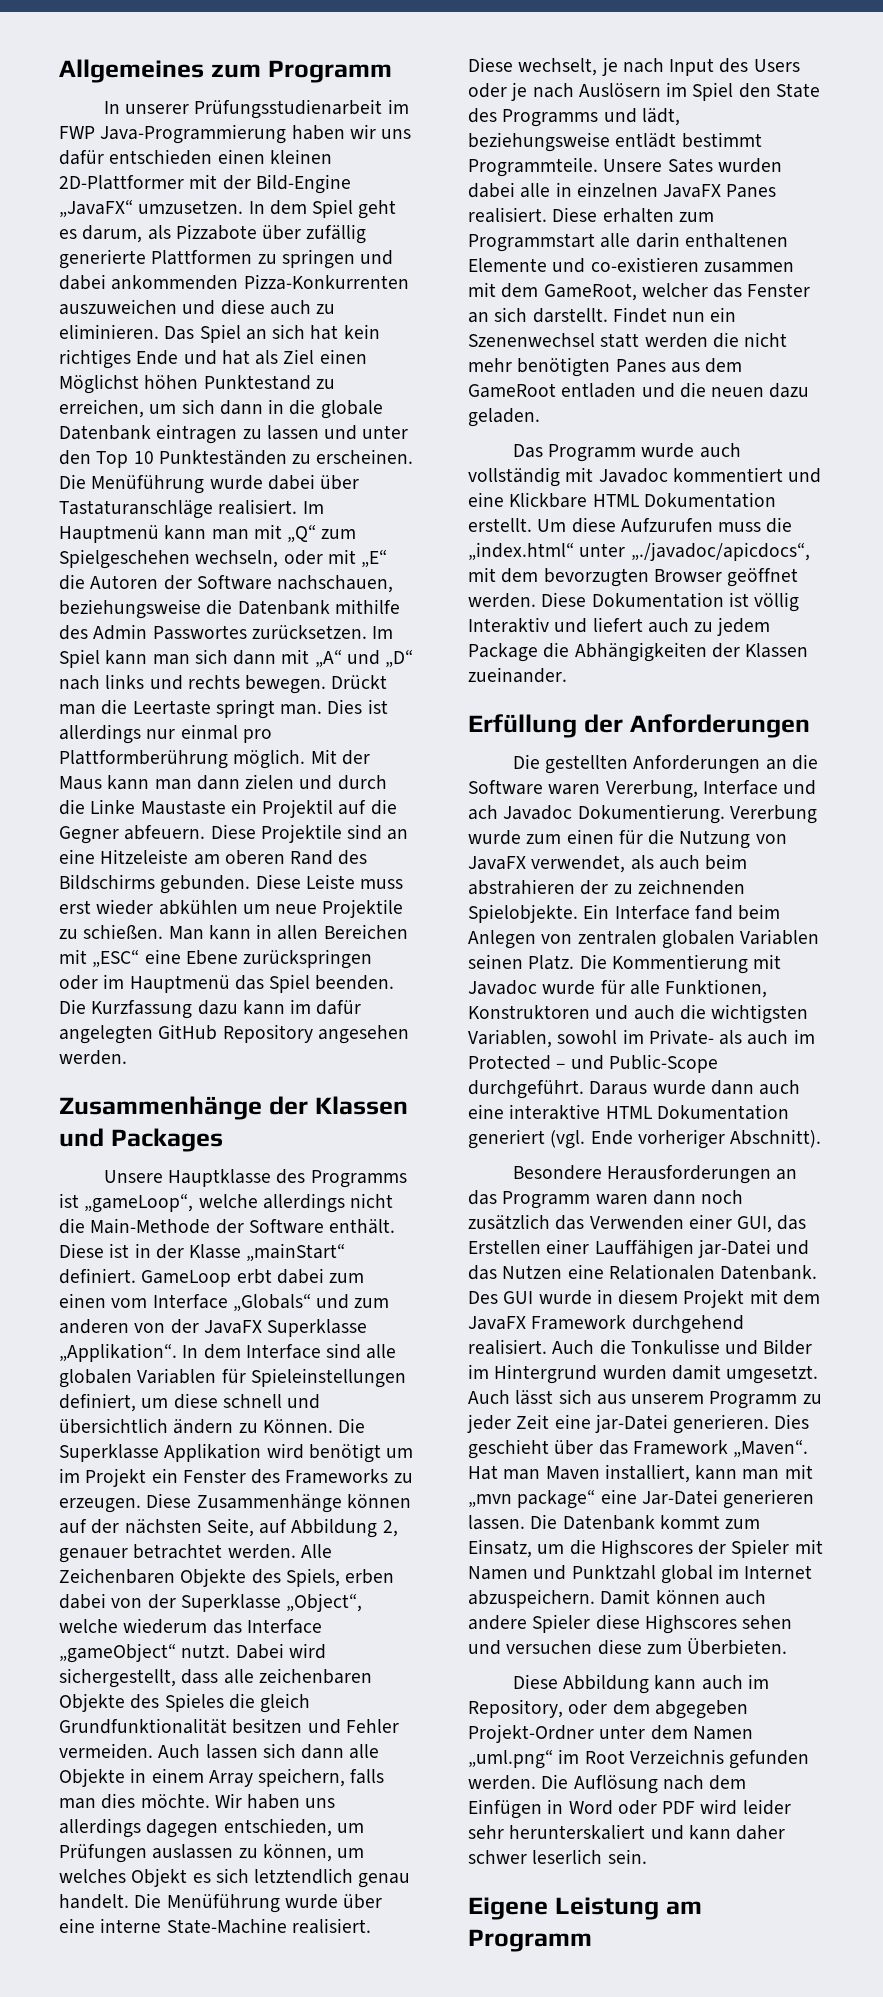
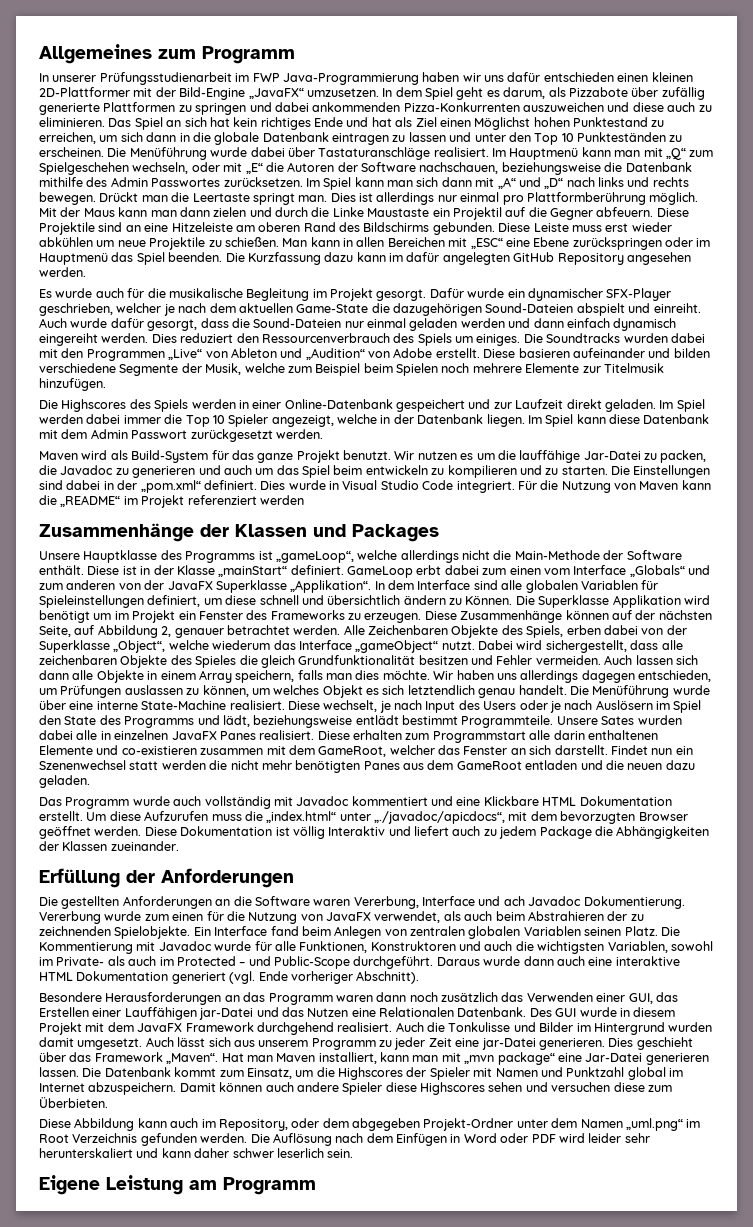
[144,375,199,389] höhen -> [533,117,570,127] hohen
(127, 1057) none -> [39,288,672,301] [39,303,701,316] [39,318,677,331] [39,333,705,346] [39,348,710,361] [39,363,664,376] [39,378,106,391] [39,399,705,412] [39,414,710,427] [39,429,323,442] [39,450,707,463] [39,465,711,478] [39,480,711,493] [39,495,304,508] // Es wurde auch für die musikalische Begleitung im Projekt gesorgt. Dafür wurde ein dynamischer SFX-Player geschrieben, welcher je nach dem aktuellen Game-State die dazugehörigen Sound-Dateien abspielt und einreiht. Auch wurde dafür gesorgt, dass die Sound-Dateien nur einmal geladen werden und dann einfach dynamisch eingereiht werden. Dies reduziert den Ressourcenverbrauch des Spiels um einiges. Die Soundtracks wurden dabei mit den Programmen „Live“ von Ableton und „Audition“ von Adobe erstellt. Diese basieren aufeinander und bilden verschiedene Segmente der Musik, welche zum Beispiel beim Spielen noch mehrere Elemente zur Titelmusik hinzufügen. // Die Highscores des Spiels werden in einer Online-Datenbank gespeichert und zur Laufzeit direkt geladen. Im Spiel werden dabei immer die Top 10 Spieler angezeigt, welche in der Datenbank liegen. Im Spiel kann diese Datenbank mit dem Admin Passwort zurückgesetzt werden. // Maven wird als Build-System für das ganze Projekt benutzt. Wir nutzen es um die lauffähige Jar-Datei zu packen, die Javadoc zu generieren und auch um das Spiel beim entwickeln zu kompilieren und zu starten. Die Einstellungen sind dabei in der „pom.xml“ definiert. Dies wurde in Visual Studio Code integriert. Für die Nutzung von Maven kann die „README“ im Projekt referenziert werden
[468,879,575,895] abstrahieren -> [527,911,604,921] Abstrahieren

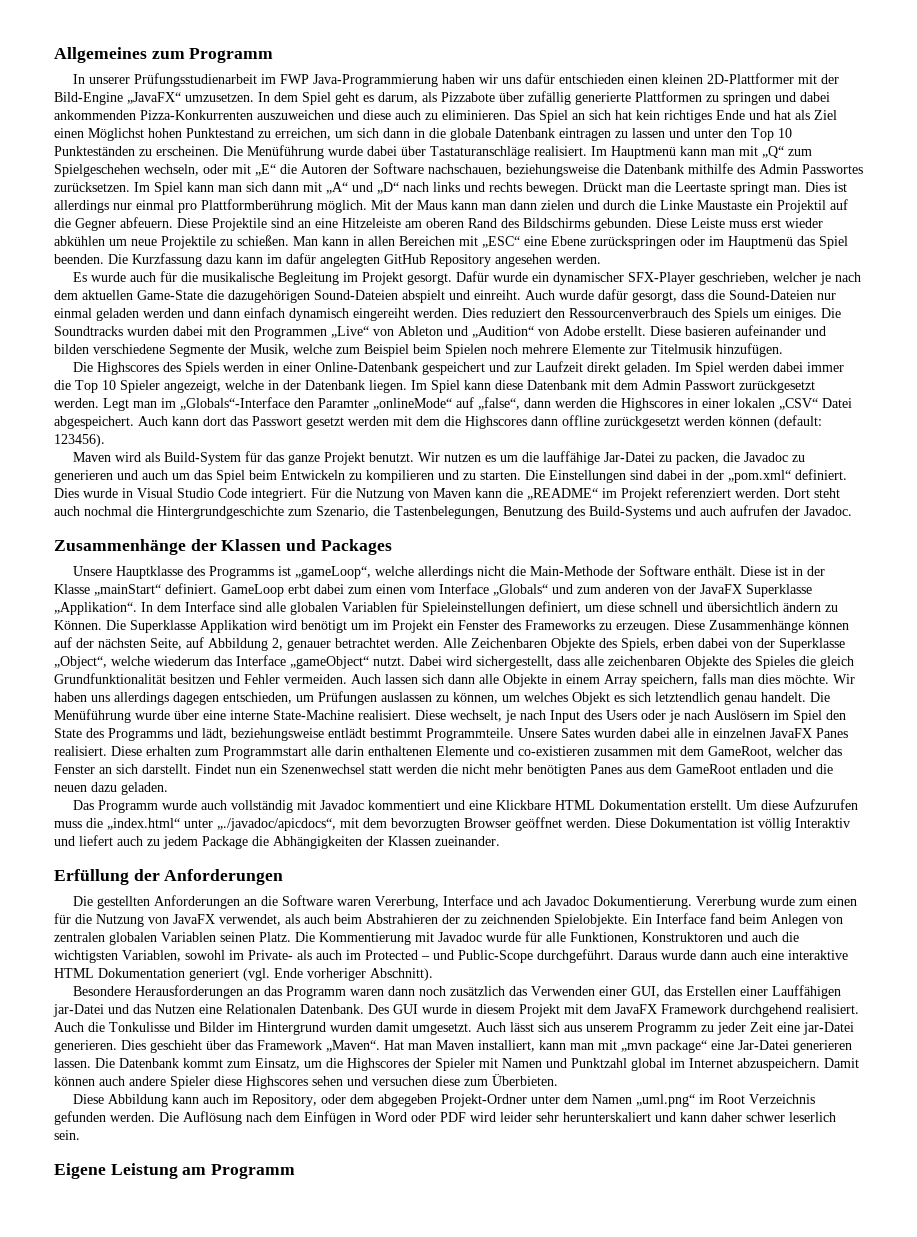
(323, 434) none -> [103,397,852,411] [54,415,822,429] [54,434,105,447] Legt man im „Globals“-Interface den Paramter „onlineMode“ auf „false“, dann werden die Highscores in einer lokalen „CSV“ Datei abgespeichert. Auch kann dort das Passwort gesetzt werden mit dem die Highscores dann offline zurückgesetzt werden können (default: 123456).
[365,465,428,475] entwickeln -> [281,470,345,480] Entwickeln
[259,495,304,505] werden -> [735,488,840,498] [54,505,852,519] werden. Dort steht auch nochmal die Hintergrundgeschichte zum Szenario, die Tastenbelegungen, Benutzung des Build-Systems und auch aufrufen der Javadoc.

